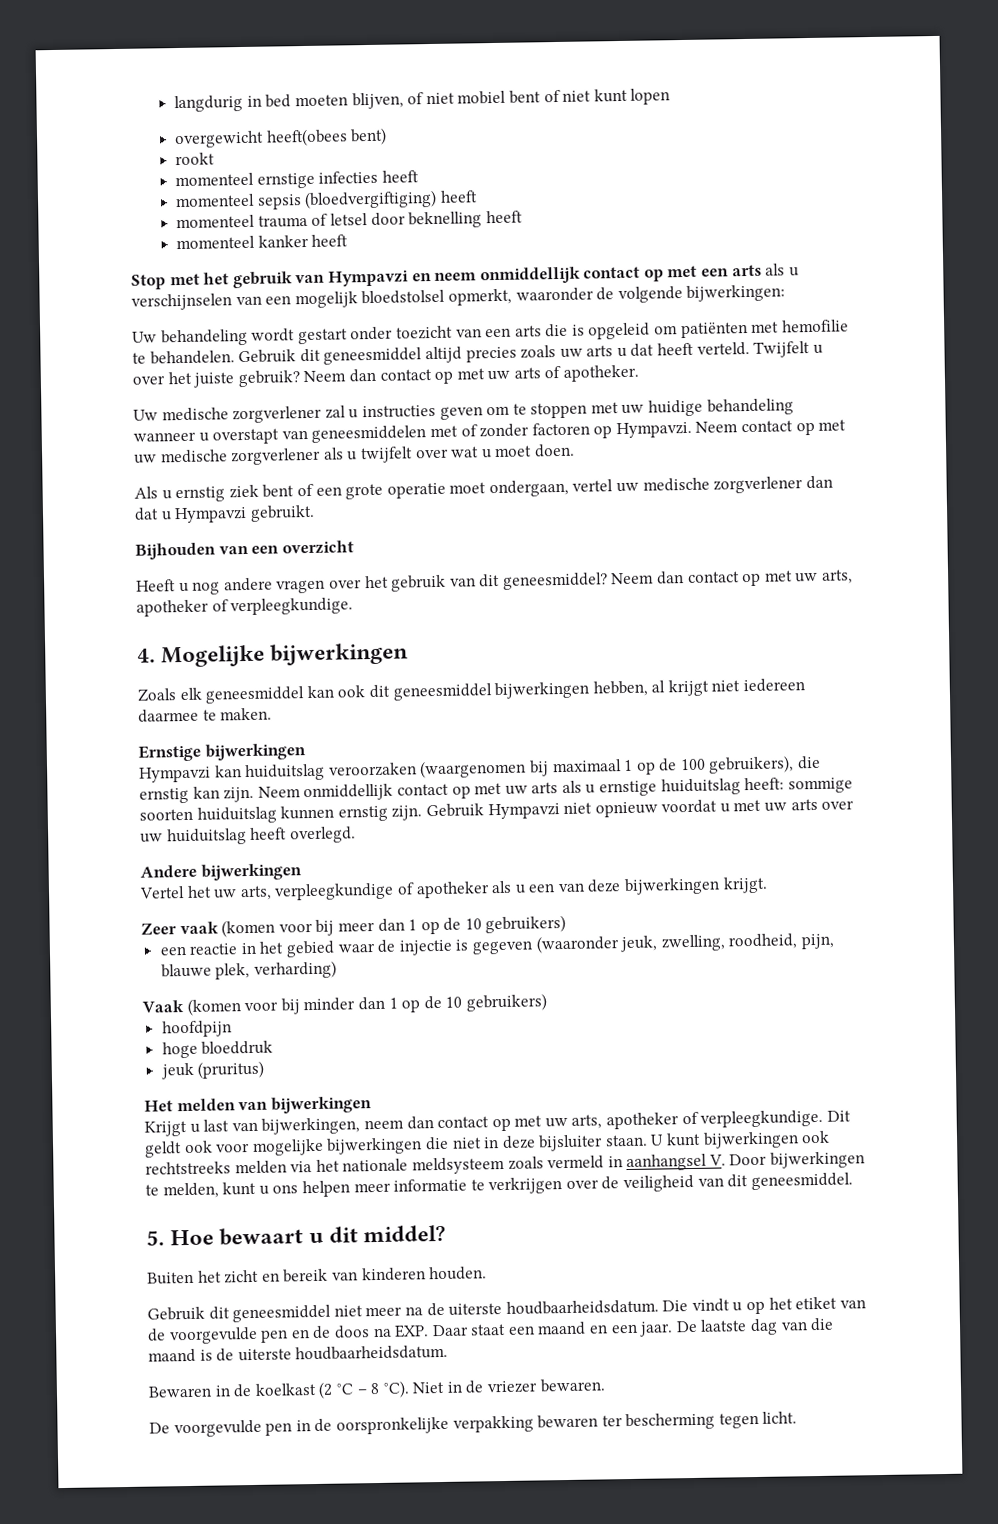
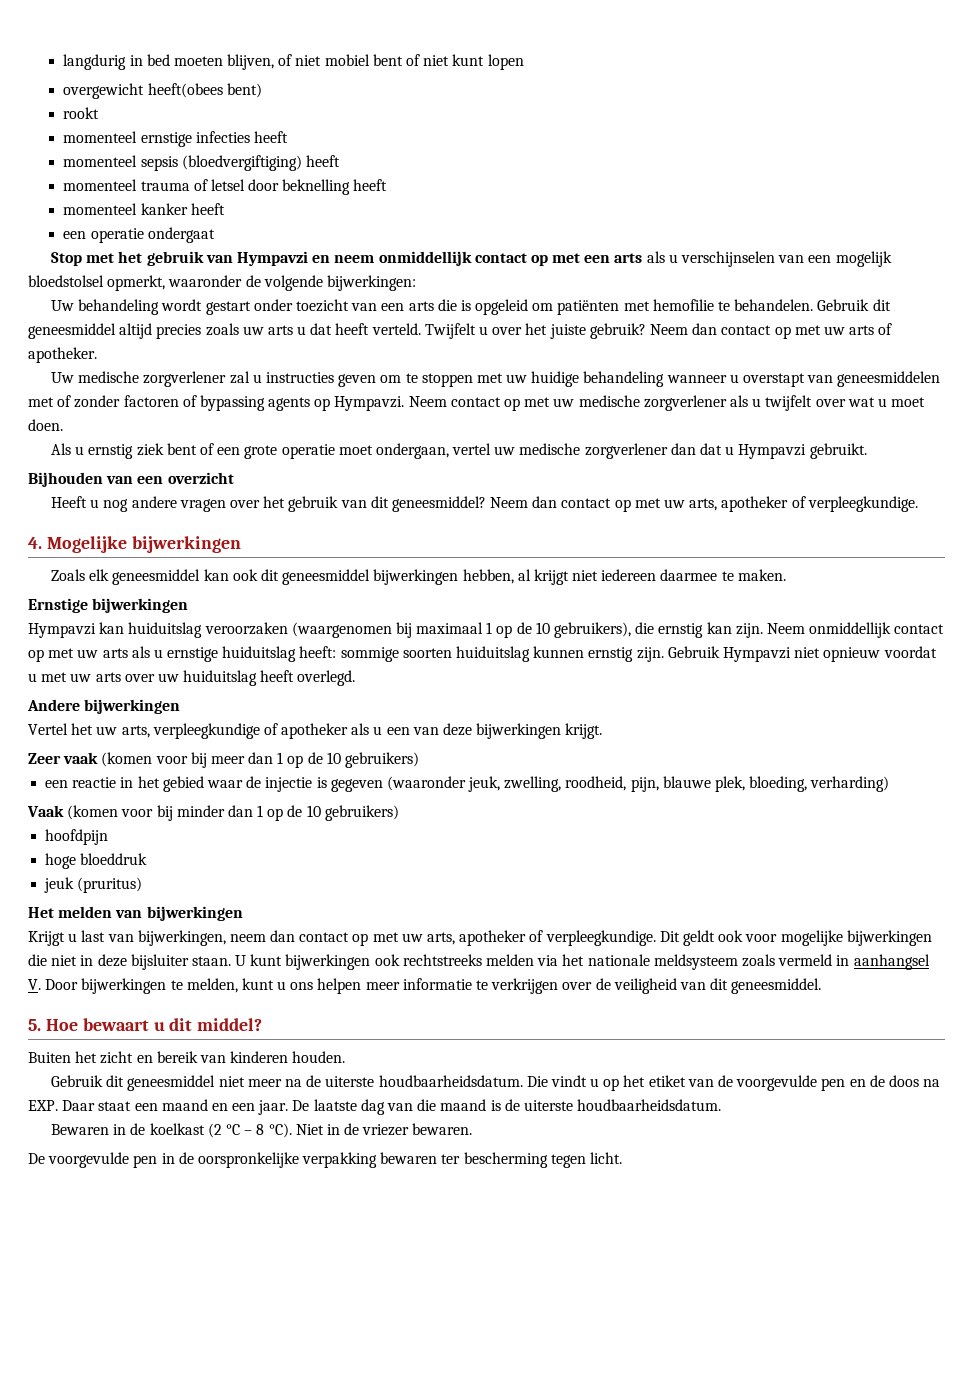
(349, 240) none -> [63,227,215,243] // een operatie ondergaat
(590, 429) none -> [182,395,311,411] of bypassing agents
[679,758,706,771] 100 -> [535,622,550,634] 10
(251, 971) none -> [749,776,808,792] bloeding,

